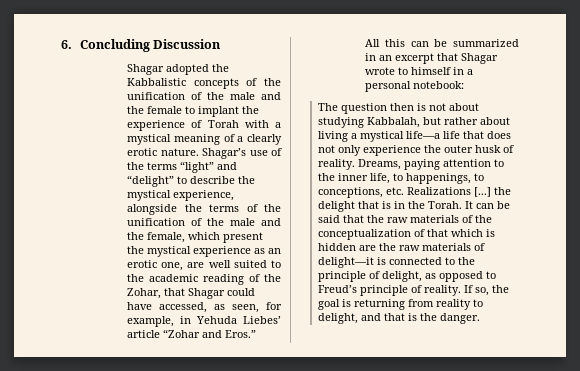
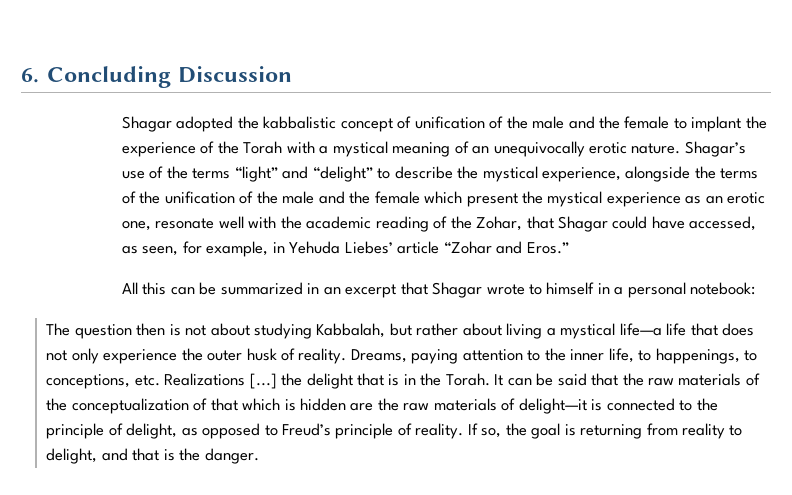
[127,78,281,89] Kabbalistic concepts of the -> [263,116,412,132] kabbalistic concept of
(203, 124) none -> [217,141,239,154] the
[237,134,282,145] a clearly -> [472,141,585,157] an unequivocally
[147,232,185,243] female, -> [374,191,420,204] female
[187,260,281,268] are well suited to -> [155,216,277,229] resonate well with

